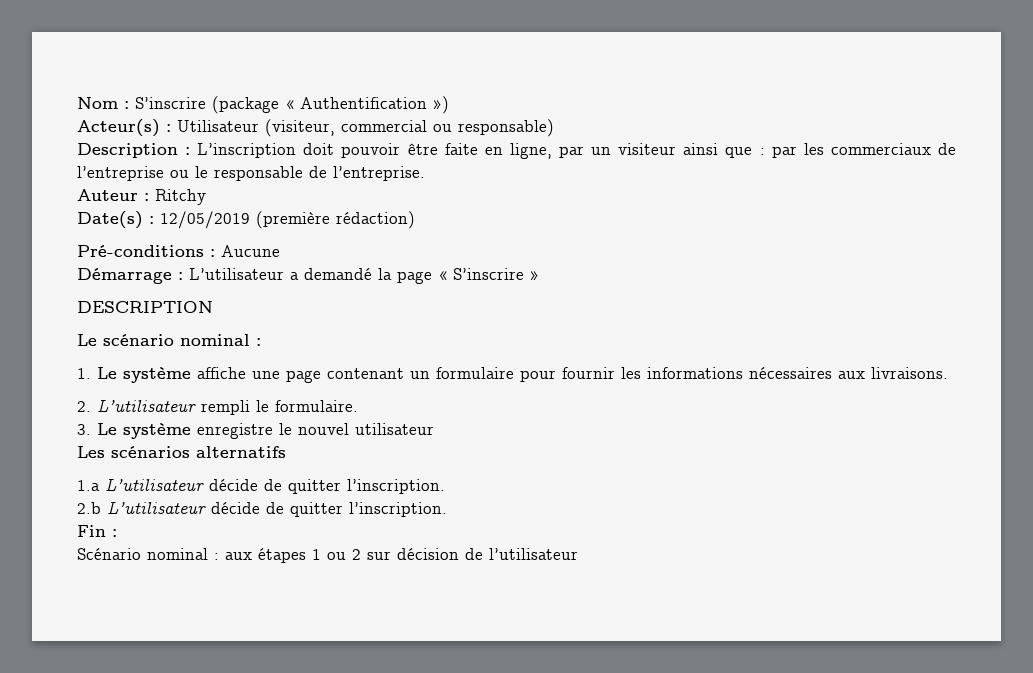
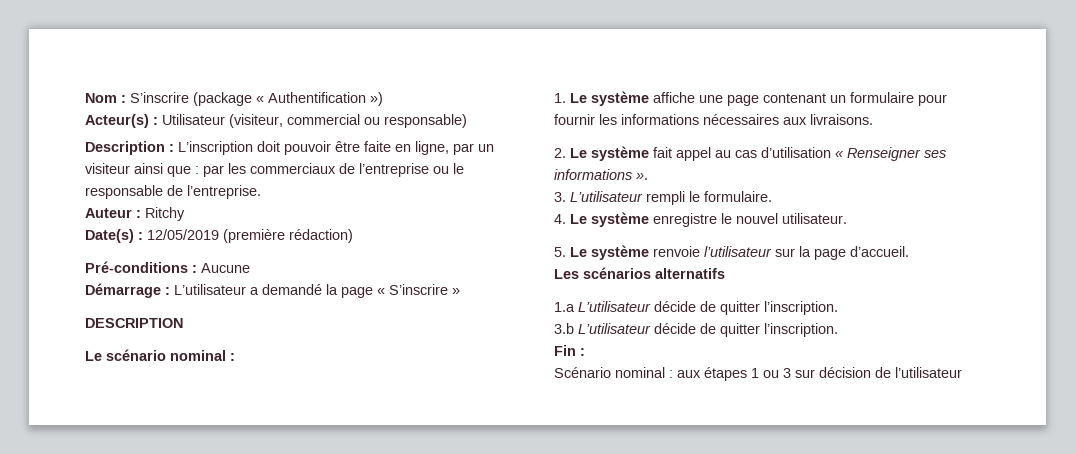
(91, 406) none -> [570,146,946,161] [554,169,648,180] [554,192,566,202] Le système fait appel au cas d’utilisation « Renseigner ses informations ». // 3.
[77,424,91,435] 3. -> [554,214,566,224] 4.
[355,423,434,435] utilisateur -> [782,213,847,224] [554,245,909,260] utilisateur. // 5. Le système renvoie l’utilisateur sur la page d’accueil.
[77,502,101,514] 2.b -> [554,323,574,334] 3.b
[352,549,361,560] 2 -> [783,368,791,378] 3

